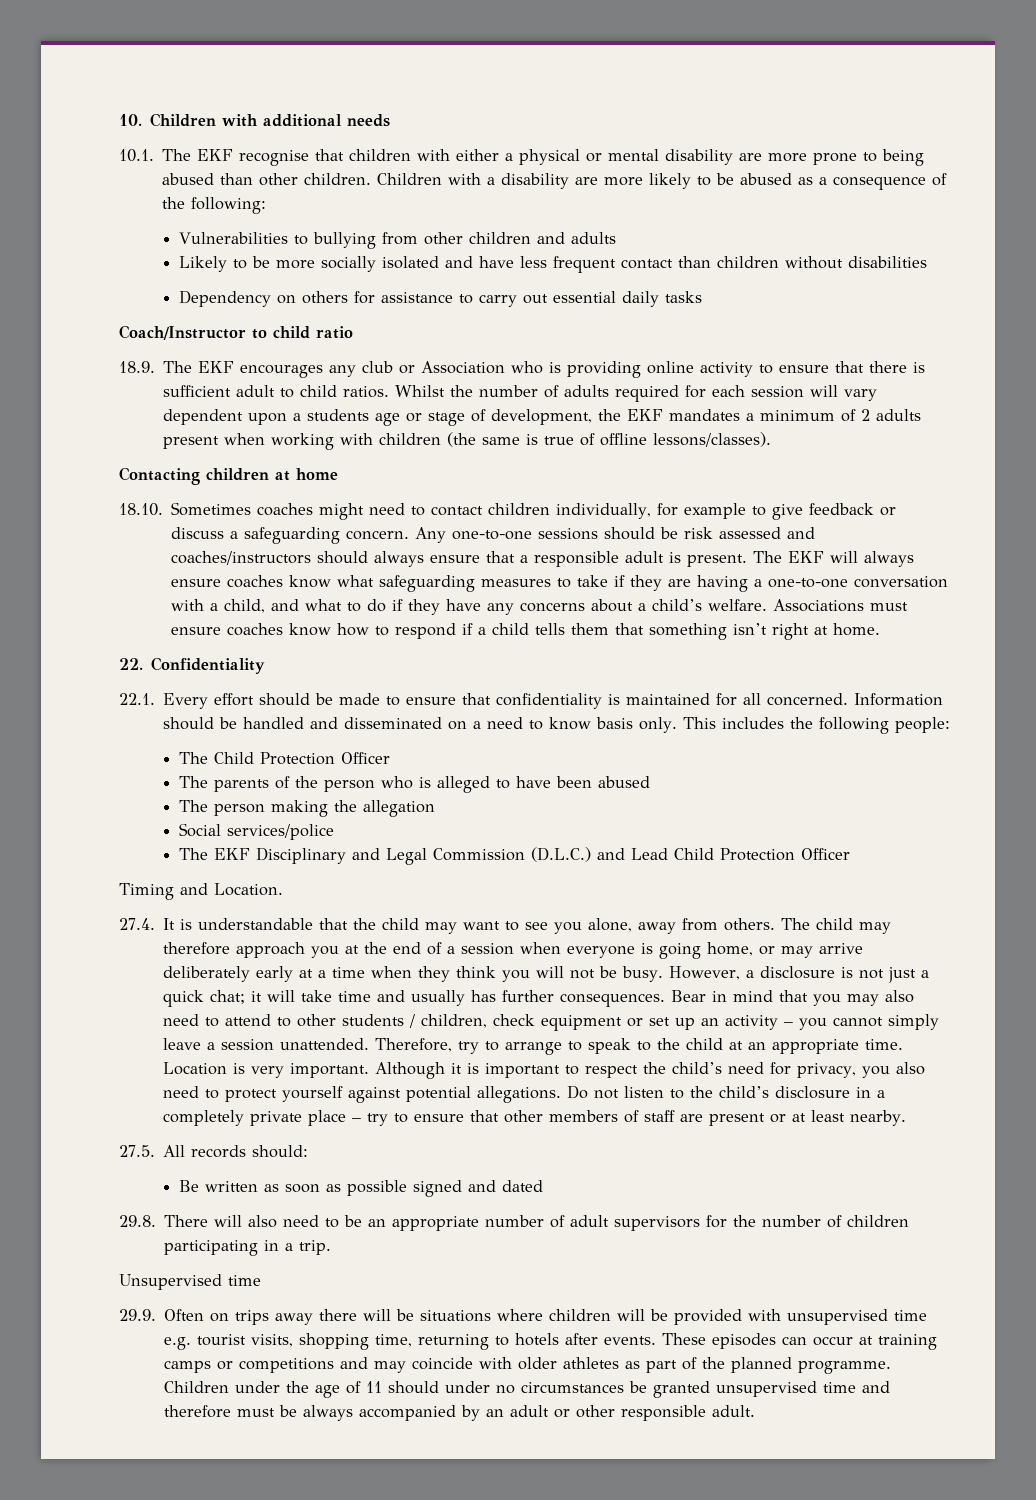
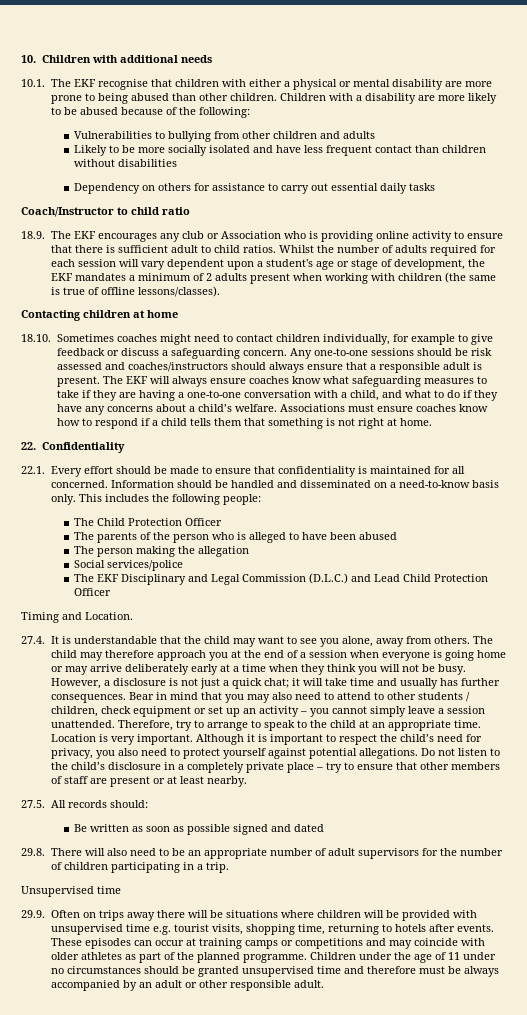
[798,176,927,190] as a consequence -> [120,107,163,115] because
[307,409,370,421] students -> [265,259,313,267] student's
[733,623,768,635] isn’t -> [325,418,355,426] is not
[487,717,592,730] need to know -> [398,480,470,488] need-to-know
[707,942,754,956] home, -> [476,650,506,658] home
[388,1381,440,1394] should -> (460, 956) none
(625, 1387) none -> [143,966,179,974] should

